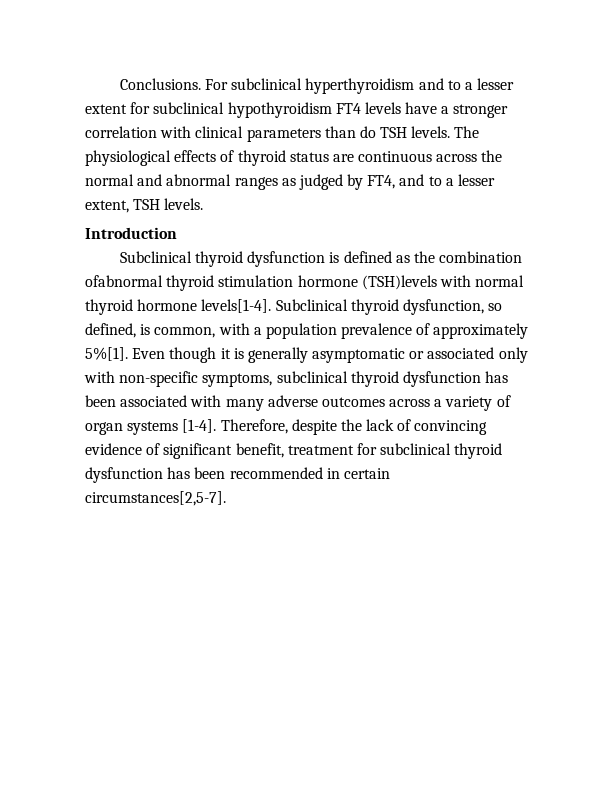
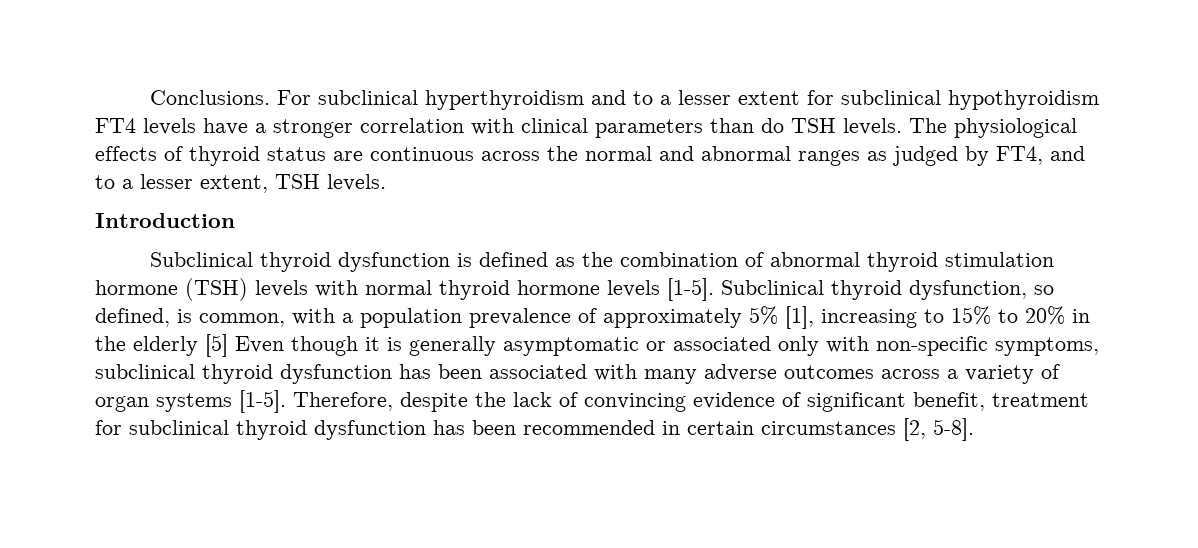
[85,275,163,287] ofabnormal -> [745,252,861,267] of abnormal
[361,275,437,290] (TSH)levels -> [185,278,308,301] (TSH) levels
[201,299,272,313] levels[1-4]. -> [607,278,714,301] levels [1-5].
[85,347,128,361] 5%[1]. -> [749,306,1090,329] [95,334,228,357] 5% [1], increasing to 15% to 20% in the elderly [5]
[182,419,217,433] [1-4]. -> [239,390,286,413] [1-5].
[85,491,226,506] circumstances[2,5-7]. -> [761,418,974,441] circumstances [2, 5-8].

